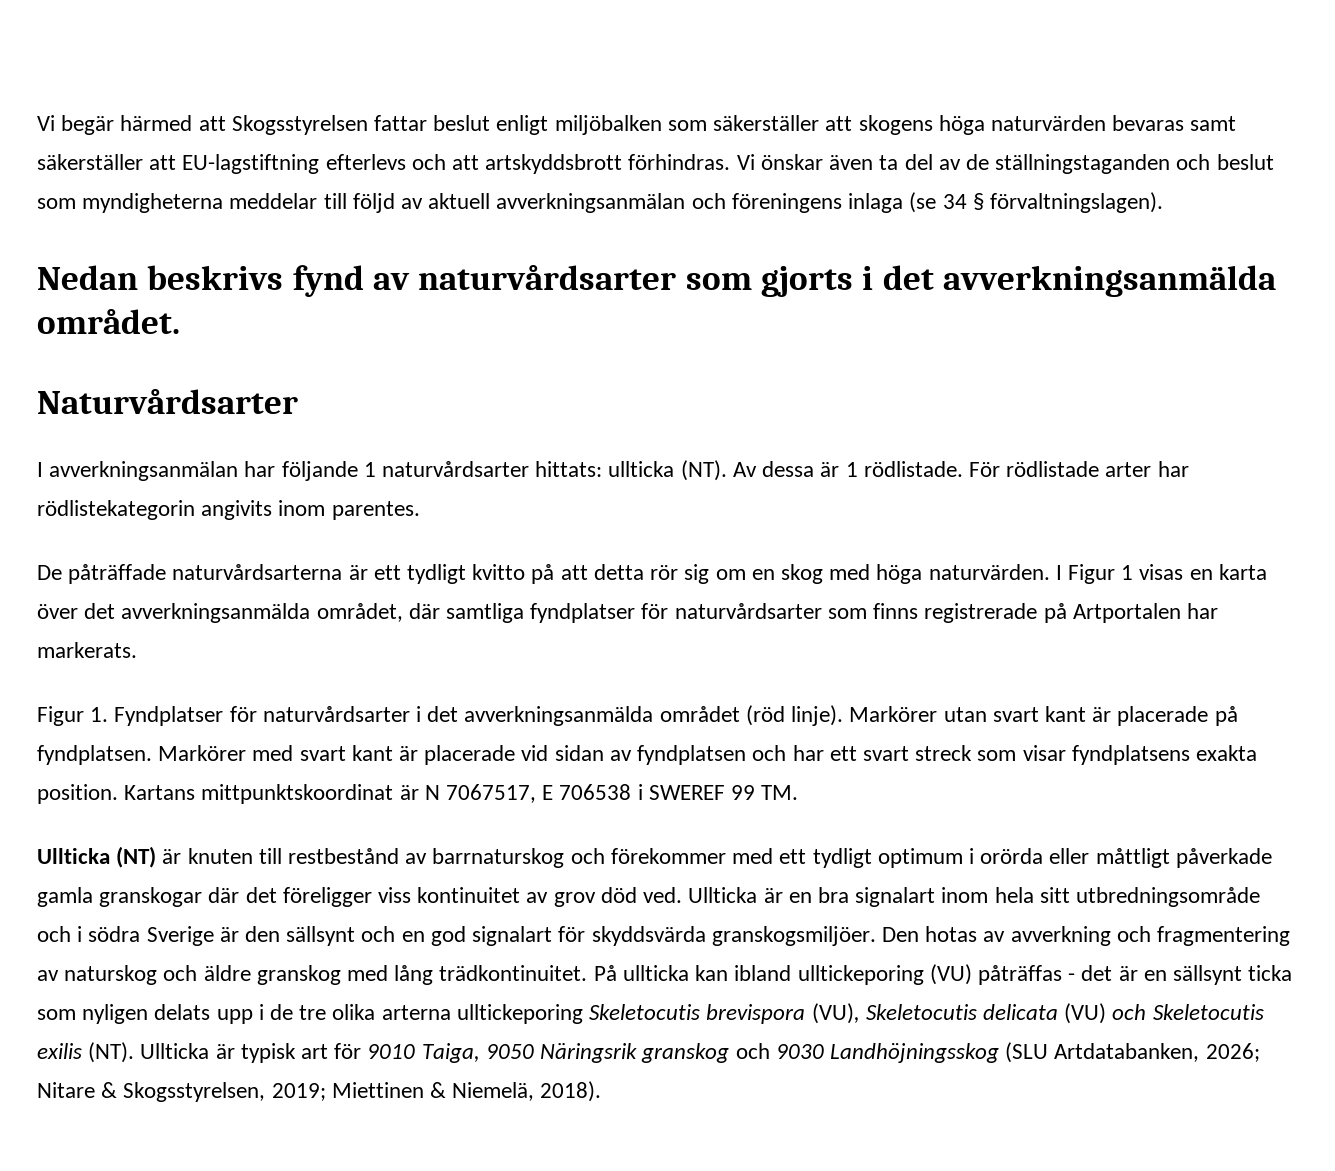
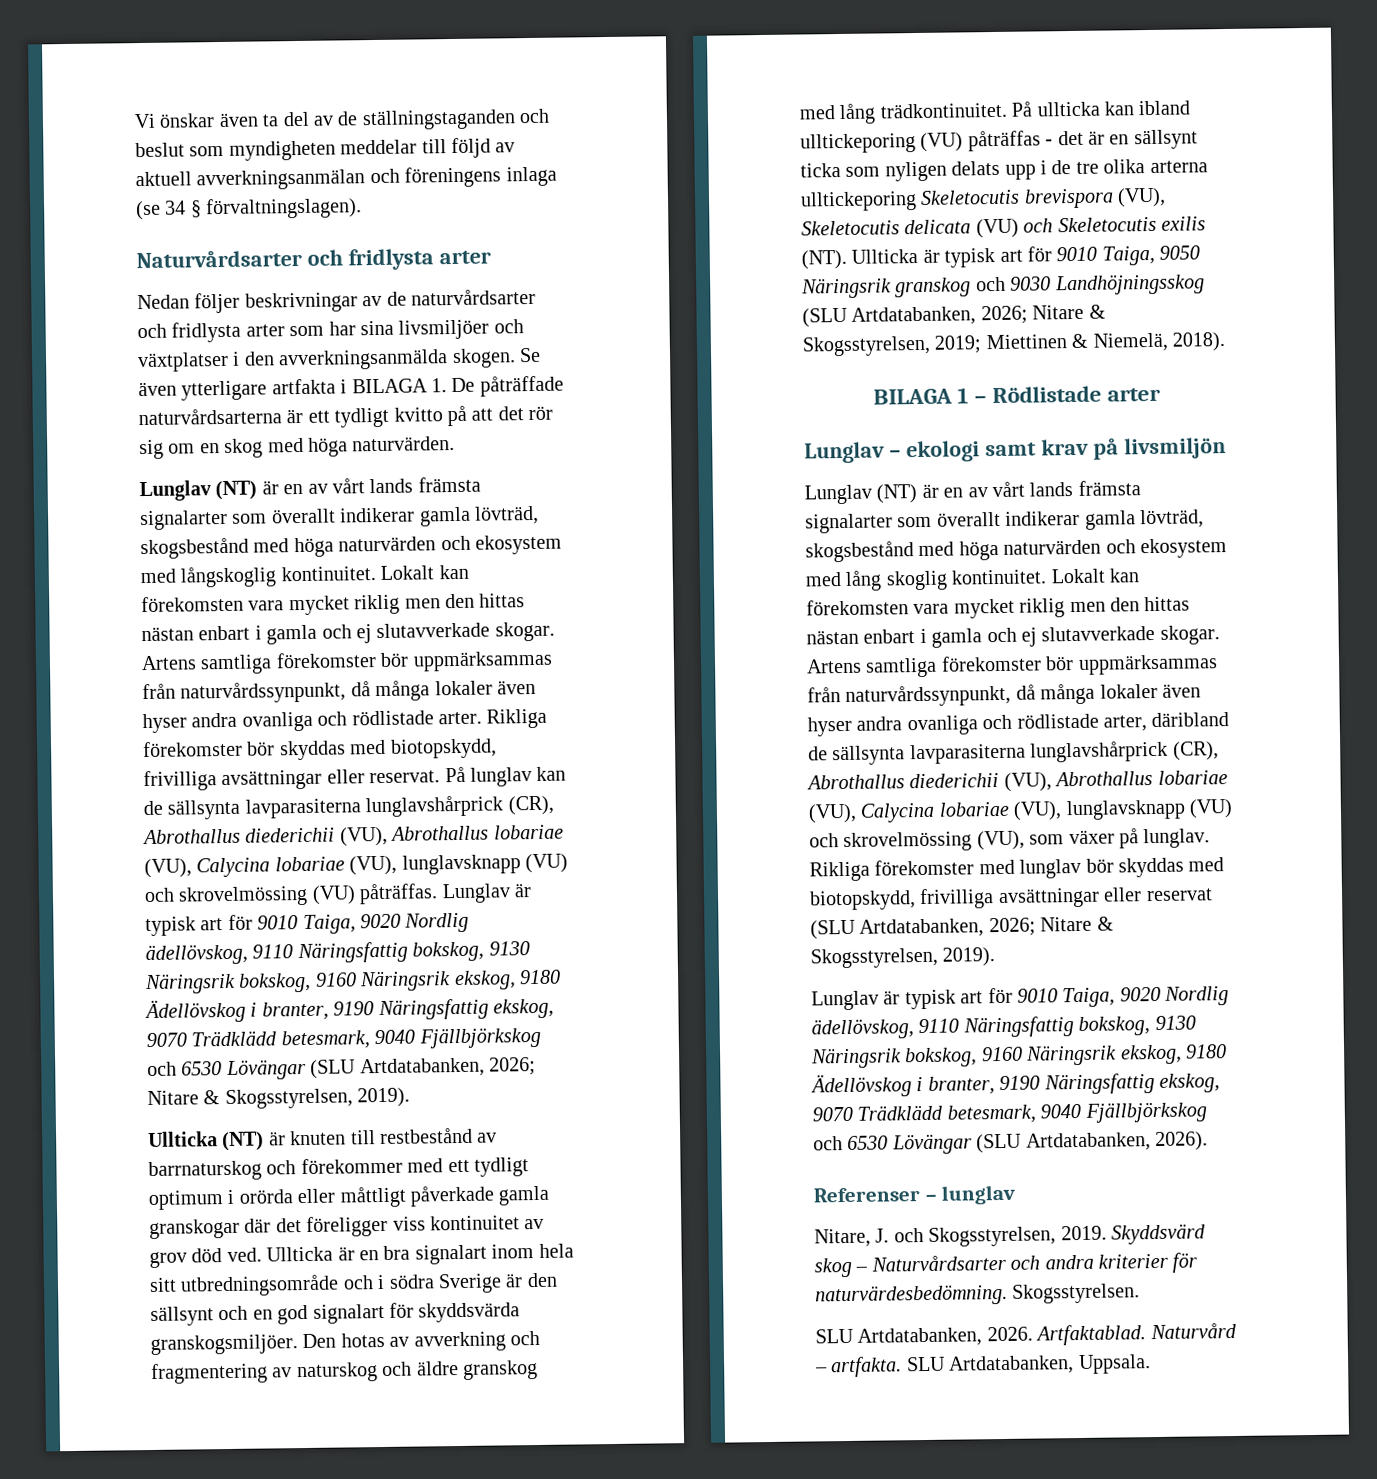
[37,115,1237,135] [37,154,755,174] Vi begär härmed att Skogsstyrelsen fattar beslut enligt miljöbalken som säkerställer att skogens höga naturvärden bevaras samt säkerställer att EU-lagstiftning efterlevs och att artskyddsbrott förhindras. Vi -> [134,113,156,129] Vi
[82,193,224,213] myndigheterna -> [228,140,336,161] myndigheten
[37,265,1276,297] [37,309,180,334] [37,389,298,414] [37,460,1189,481] [37,500,420,520] Nedan beskrivs fynd av naturvårdsarter som gjorts i det avverkningsanmälda området. // Naturvårdsarter // I avverkningsanmälan har följande 1 naturvårdsarter hittats: ullticka (NT). Av dessa är 1 rödlistade. För rödlistade arter har rödlistekategorin angivits inom parentes. // -> [136,248,491,271] [137,288,536,314] [137,319,524,343] [137,347,541,373] [138,378,447,401] Naturvårdsarter och fridlysta arter // Nedan följer beskrivningar av de naturvårdsarter och fridlysta arter som har sina livsmiljöer och växtplatser i den avverkningsanmälda skogen. Se även ytterligare artfakta i BILAGA 1.
[593,564,644,580] detta -> [497,406,524,421] det
[1055,564,1267,584] [37,603,1218,623] [37,642,137,658] [37,705,1238,726] [37,745,1257,765] [37,784,799,804] I Figur 1 visas en karta över det avverkningsanmälda området, där samtliga fyndplatser för naturvårdsarter som finns registrerade på Artportalen har markerats. // Figur 1. Fyndplatser för naturvårdsarter i det avverkningsanmälda området (röd linje). Markörer utan svart kant är placerade på fyndplatsen. Markörer med svart kant är placerade vid sidan av fyndplatsen och har ett svart streck som visar fyndplatsens exakta position. Kartans mittpunktskoordinat är N 7067517, E 706538 i SWEREF 99 TM. -> [139,476,481,502] [140,505,539,531] [140,534,562,560] [140,564,469,588] [141,593,526,616] [141,621,555,645] [141,650,553,675] [142,679,536,704] [142,708,548,734] [142,738,497,761] [143,766,567,792] [143,795,554,820] [142,824,564,847] [144,853,568,879] [144,883,532,907] [145,912,470,937] [145,941,530,966] [144,969,561,995] [144,998,554,1024] [146,1026,541,1050] [147,1057,536,1081] [147,1087,411,1110] // Lunglav (NT) är en av vårt lands främsta signalarter som överallt indikerar gamla lövträd, skogsbestånd med höga naturvärden och ekosystem med långskoglig kontinuitet. Lokalt kan förekomsten vara mycket riklig men den hittas nästan enbart i gamla och ej slutavverkade skogar. Artens samtliga förekomster bör uppmärksammas från naturvårdssynpunkt, då många lokaler även hyser andra ovanliga och rödlistade arter. Rikliga förekomster bör skyddas med biotopskydd, frivilliga avsättningar eller reservat. På lunglav kan de sällsynta lavparasiterna lunglavshårprick (CR), Abrothallus diederichii (VU), Abrothallus lobariae (VU), Calycina lobariae (VU), lunglavsknapp (VU) och skrovelmössing (VU) påträffas. Lunglav är typisk art för 9010 Taiga, 9020 Nordlig ädellövskog, 9110 Näringsfattig bokskog, 9130 Näringsrik bokskog, 9160 Näringsrik ekskog, 9180 Ädellövskog i branter, 9190 Näringsfattig ekskog, 9070 Trädklädd betesmark, 9040 Fjällbjörkskog och 6530 Lövängar (SLU Artdatabanken, 2026; Nitare & Skogsstyrelsen, 2019).
(602, 1091) none -> [872,385,1162,405] [804,437,1226,464] [804,480,1141,505] [805,509,1204,534] [805,538,1227,563] [805,568,1140,591] [806,596,1191,619] [806,625,1220,648] [806,654,1218,678] [807,683,1201,707] [807,712,1230,737] [808,740,1219,766] [806,770,1228,792] [808,798,1233,824] [809,828,1211,853] [809,857,1225,882] [809,887,1213,911] [810,916,1114,940] [810,947,996,969] [811,986,1230,1011] [811,1015,1196,1040] [811,1044,1227,1069] [810,1073,1220,1098] [812,1101,1207,1124] [813,1131,1208,1155] [813,1184,1017,1205] [814,1223,1206,1248] [814,1252,1198,1278] [815,1283,1141,1307] [815,1322,1237,1347] [815,1354,1151,1378] // BILAGA 1 – Rödlistade arter // Lunglav – ekologi samt krav på livsmiljön // Lunglav (NT) är en av vårt lands främsta signalarter som överallt indikerar gamla lövträd, skogsbestånd med höga naturvärden och ekosystem med lång skoglig kontinuitet. Lokalt kan förekomsten vara mycket riklig men den hittas nästan enbart i gamla och ej slutavverkade skogar. Artens samtliga förekomster bör uppmärksammas från naturvårdssynpunkt, då många lokaler även hyser andra ovanliga och rödlistade arter, däribland de sällsynta lavparasiterna lunglavshårprick (CR), Abrothallus diederichii (VU), Abrothallus lobariae (VU), Calycina lobariae (VU), lunglavsknapp (VU) och skrovelmössing (VU), som växer på lunglav. Rikliga förekomster med lunglav bör skyddas med biotopskydd, frivilliga avsättningar eller reservat (SLU Artdatabanken, 2026; Nitare & Skogsstyrelsen, 2019). // Lunglav är typisk art för 9010 Taiga, 9020 Nordlig ädellövskog, 9110 Näringsfattig bokskog, 9130 Näringsrik bokskog, 9160 Näringsrik ekskog, 9180 Ädellövskog i branter, 9190 Näringsfattig ekskog, 9070 Trädklädd betesmark, 9040 Fjällbjörkskog och 6530 Lövängar (SLU Artdatabanken, 2026). // Referenser – lunglav // Nitare, J. och Skogsstyrelsen, 2019. Skyddsvärd skog – Naturvårdsarter och andra kriterier för naturvärdesbedömning. Skogsstyrelsen. // SLU Artdatabanken, 2026. Artfaktablad. Naturvård – artfakta. SLU Artdatabanken, Uppsala.

